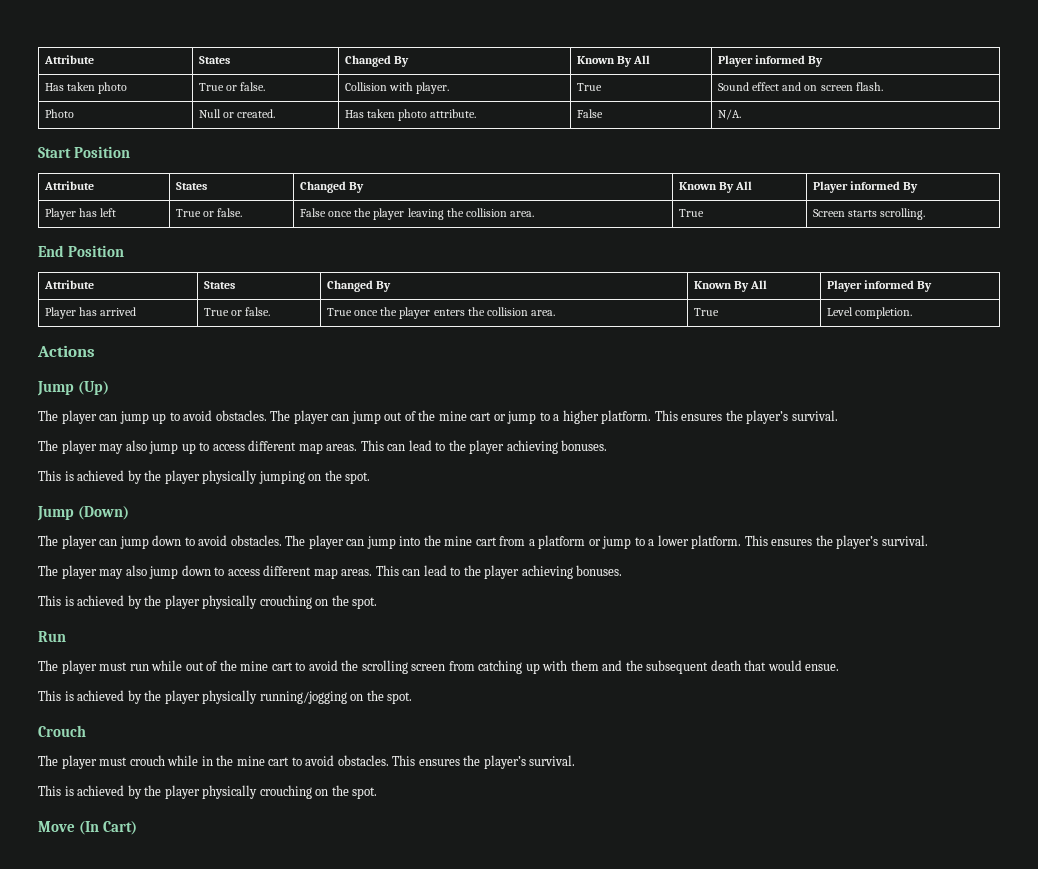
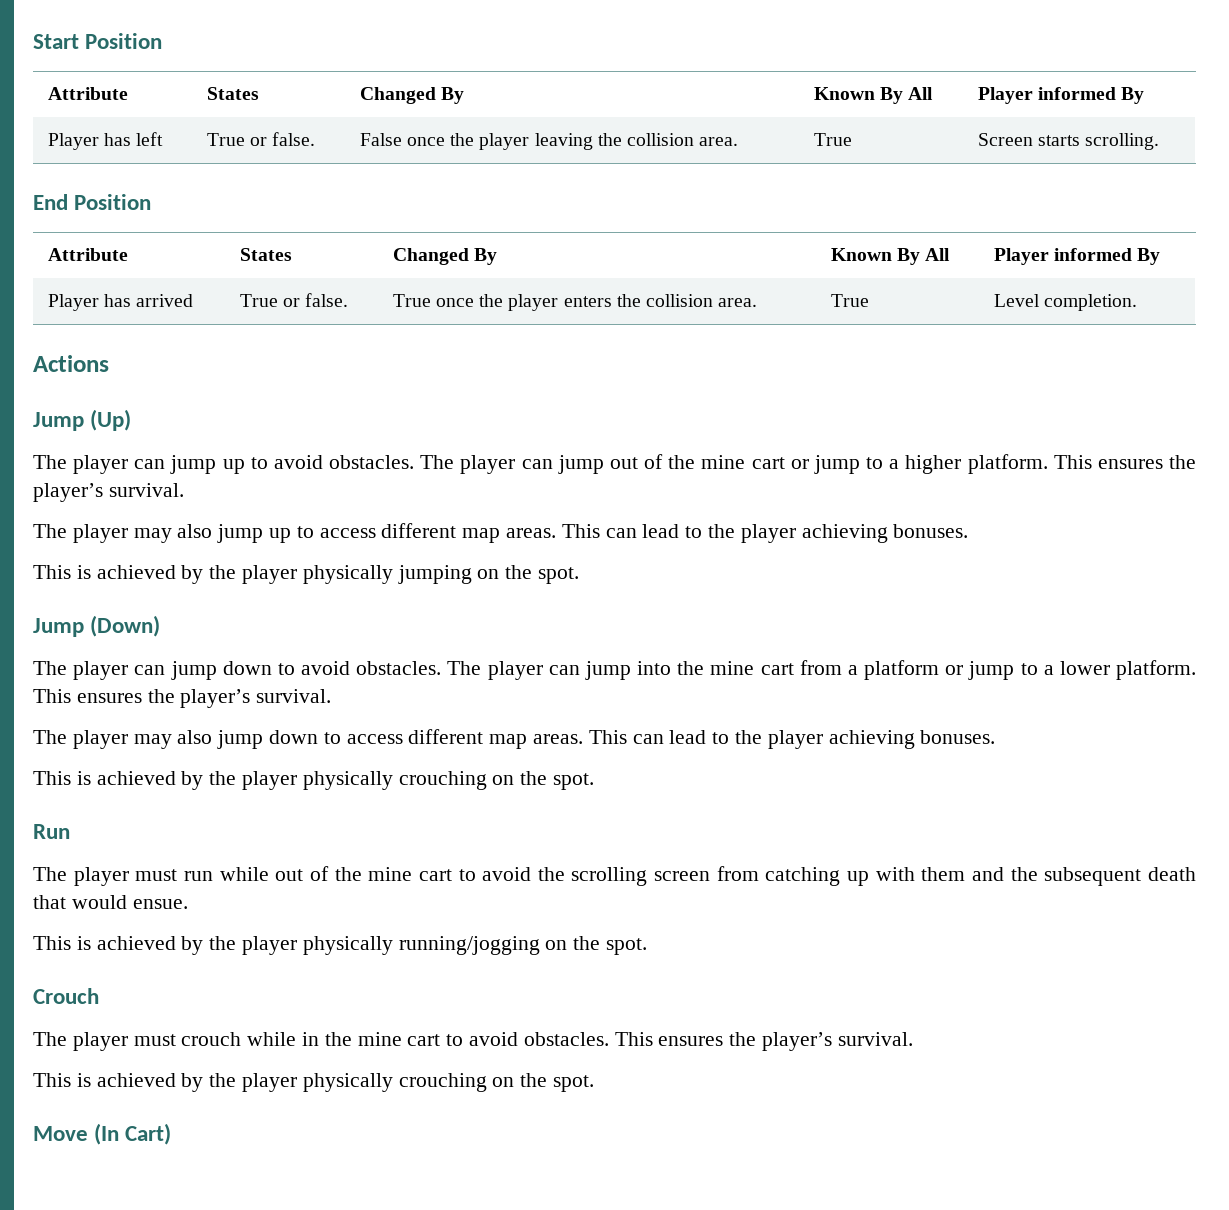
[44,55,95,64] [199,56,231,64] [345,55,410,67] [577,55,651,67] [718,55,824,67] [45,82,128,94] [199,82,266,91] [345,82,450,94] [577,83,603,91] [718,82,883,91] [45,109,75,118] [199,109,276,118] [345,109,477,121] [577,109,604,118] [718,109,742,120] Attribute | States | Changed By | Known By All | Player informed By // Has taken photo | True or false. | Collision with player. | True | Sound effect and on screen flash. // Photo | Null or created. | Has taken photo attribute. | False | N/A. // -> (33, 41) none

